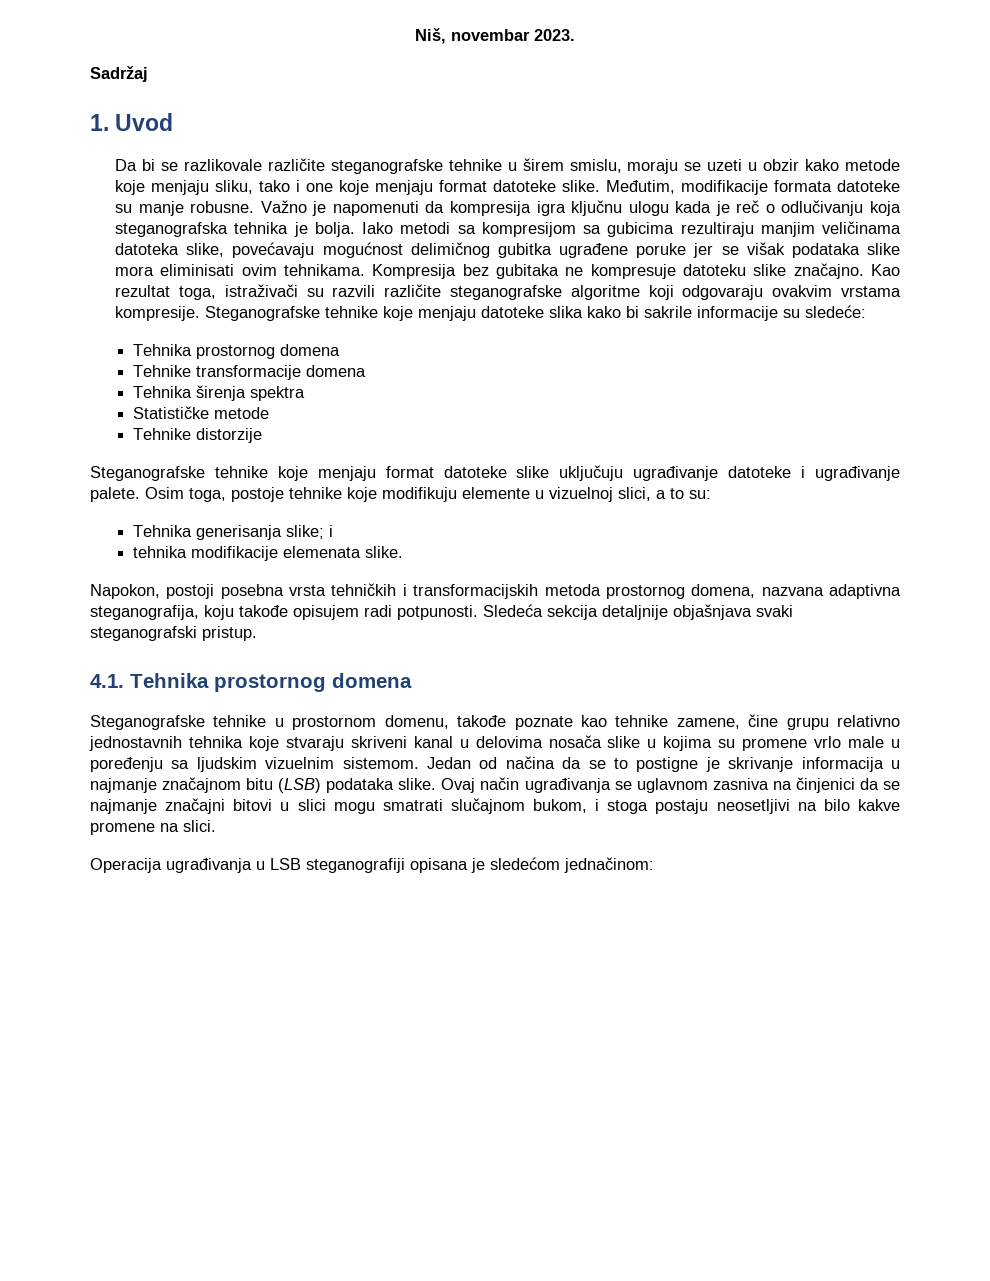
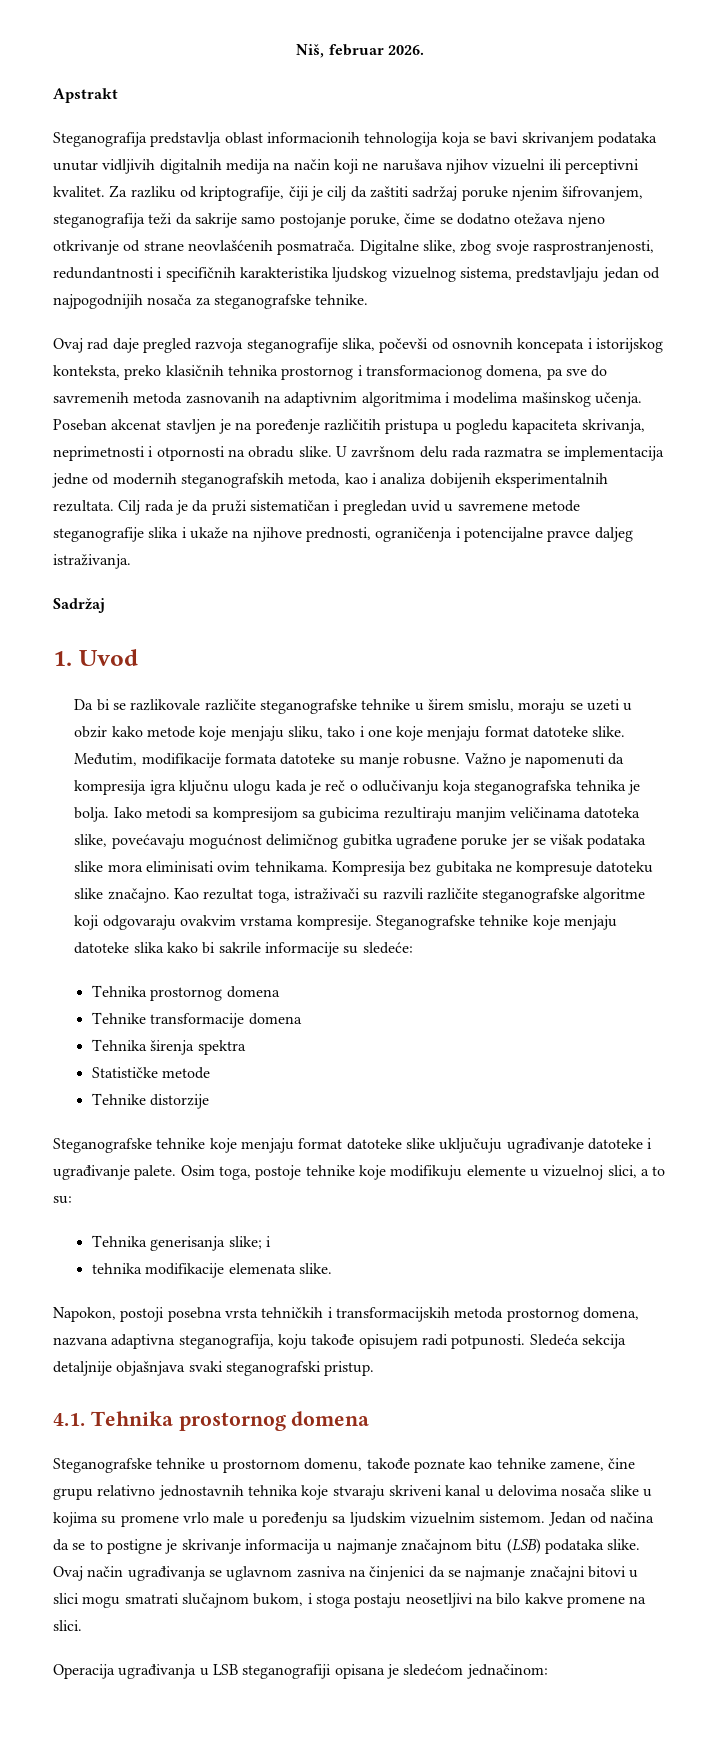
[451,29,575,41] novembar 2023. -> [328,44,424,56] [53,88,118,103] [53,132,657,147] [53,159,639,174] [53,185,644,201] [53,213,605,228] [53,240,654,255] [53,267,660,282] [53,294,369,309] [53,338,663,353] [53,365,608,380] [53,392,642,407] [53,419,645,434] [53,446,664,461] [52,473,608,488] [53,500,580,515] [53,527,633,542] [53,554,131,569] februar 2026. // Apstrakt // Steganografija predstavlja oblast informacionih tehnologija koja se bavi skrivanjem podataka unutar vidljivih digitalnih medija na način koji ne narušava njihov vizuelni ili perceptivni kvalitet. Za razliku od kriptografije, čiji je cilj da zaštiti sadržaj poruke njenim šifrovanjem, steganografija teži da sakrije samo postojanje poruke, čime se dodatno otežava njeno otkrivanje od strane neovlašćenih posmatrača. Digitalne slike, zbog svoje rasprostranjenosti, redundantnosti i specifičnih karakteristika ljudskog vizuelnog sistema, predstavljaju jedan od najpogodnijih nosača za steganografske tehnike. // Ovaj rad daje pregled razvoja steganografije slika, počevši od osnovnih koncepata i istorijskog konteksta, preko klasičnih tehnika prostornog i transformacionog domena, pa sve do savremenih metoda zasnovanih na adaptivnim algoritmima i modelima mašinskog učenja. Poseban akcenat stavljen je na poređenje različitih pristupa u pogledu kapaciteta skrivanja, neprimetnosti i otpornosti na obradu slike. U završnom delu rada razmatra se implementacija jedne od modernih steganografskih metoda, kao i analiza dobijenih eksperimentalnih rezultata. Cilj rada je da pruži sistematičan i pregledan uvid u savremene metode steganografije slika i ukaže na njihove prednosti, ograničenja i potencijalne pravce daljeg istraživanja.

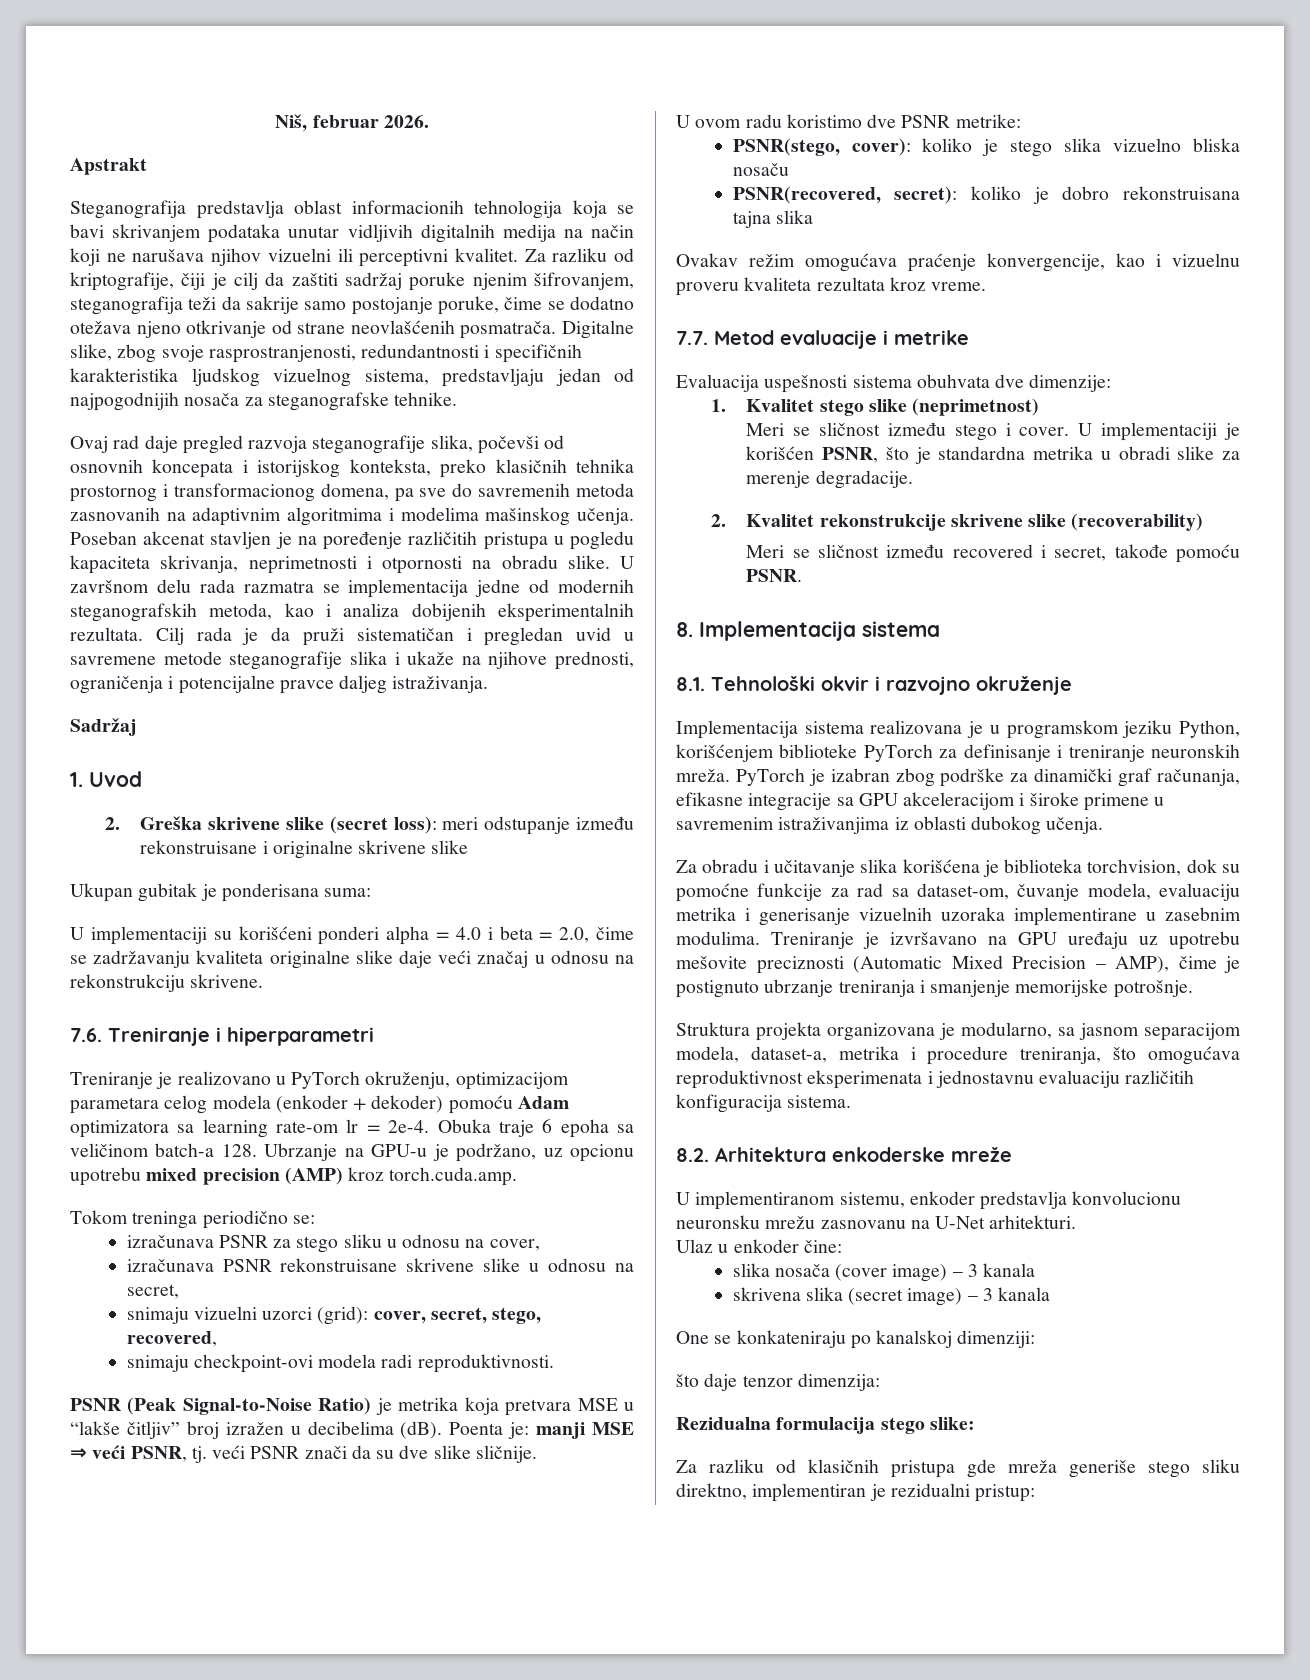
[74,699,633,714] [74,726,626,741] [74,753,625,768] [74,780,641,795] [74,807,641,822] [74,834,647,849] [74,861,654,876] [74,888,646,903] [74,915,617,930] [74,942,413,957] [91,985,280,1001] [91,1012,302,1028] [91,1039,246,1055] [91,1067,211,1079] [91,1093,210,1109] [53,1138,653,1153] [53,1165,666,1180] [53,1196,72,1204] [91,1235,271,1251] [91,1263,332,1278] [53,1307,639,1322] [53,1334,626,1349] [53,1361,375,1376] [53,1411,370,1431] [53,1458,636,1473] [53,1485,652,1500] [53,1512,655,1527] [53,1538,641,1554] [53,1566,639,1581] [53,1593,647,1608] [53,1620,82,1631] [53,1664,548,1679] Da bi se razlikovale različite steganografske tehnike u širem smislu, moraju se uzeti u obzir kako metode koje menjaju sliku, tako i one koje menjaju format datoteke slike. Međutim, modifikacije formata datoteke su manje robusne. Važno je napomenuti da kompresija igra ključnu ulogu kada je reč o odlučivanju koja steganografska tehnika je bolja. Iako metodi sa kompresijom sa gubicima rezultiraju manjim veličinama datoteka slike, povećavaju mogućnost delimičnog gubitka ugrađene poruke jer se višak podataka slike mora eliminisati ovim tehnikama. Kompresija bez gubitaka ne kompresuje datoteku slike značajno. Kao rezultat toga, istraživači su razvili različite steganografske algoritme koji odgovaraju ovakvim vrstama kompresije. Steganografske tehnike koje menjaju datoteke slika kako bi sakrile informacije su sledeće: // Tehnika prostornog domena // Tehnike transformacije domena // Tehnika širenja spektra // Statističke metode // Tehnike distorzije // Steganografske tehnike koje menjaju format datoteke slike uključuju ugrađivanje datoteke i ugrađivanje palete. Osim toga, postoje tehnike koje modifikuju elemente u vizuelnoj slici, a to su: // Tehnika generisanja slike; i // tehnika modifikacije elemenata slike. // Napokon, postoji posebna vrsta tehničkih i transformacijskih metoda prostornog domena, nazvana adaptivna steganografija, koju takođe opisujem radi potpunosti. Sledeća sekcija detaljnije objašnjava svaki steganografski pristup. // 4.1. Tehnika prostornog domena // Steganografske tehnike u prostornom domenu, takođe poznate kao tehnike zamene, čine grupu relativno jednostavnih tehnika koje stvaraju skriveni kanal u delovima nosača slike u kojima su promene vrlo male u poređenju sa ljudskim vizuelnim sistemom. Jedan od načina da se to postigne je skrivanje informacija u najmanje značajnom bitu (LSB) podataka slike. Ovaj način ugrađivanja se uglavnom zasniva na činjenici da se najmanje značajni bitovi u slici mogu smatrati slučajnom bukom, i stoga postaju neosetljivi na bilo kakve promene na slici. // Operacija ugrađivanja u LSB steganografiji opisana je sledećom jednačinom: -> [105,816,635,835] [140,840,469,859] [70,883,372,902] [70,926,634,945] [70,950,634,969] [70,974,264,992] [70,1027,374,1046] [70,1071,569,1090] [70,1095,569,1114] [70,1119,635,1138] [70,1143,635,1162] [70,1167,518,1186] [70,1210,315,1229] [126,1234,540,1253] [126,1258,634,1272] [126,1284,179,1299] [126,1306,542,1325] [126,1331,217,1347] [126,1354,554,1373] [70,1397,635,1416] [70,1421,634,1439] [70,1445,537,1463] [676,114,1021,128] [732,138,1240,157] [732,163,789,176] [732,186,1240,204] [732,210,813,228] [676,253,1240,272] [676,277,987,296] [676,330,969,349] [676,374,1112,393] [711,398,1040,416] [746,422,1241,441] [746,446,1240,464] [746,470,913,489] [711,513,1204,531] [746,544,1240,563] [746,569,803,582] [676,621,940,641] [676,676,1072,695] [676,720,1240,739] [676,744,1240,762] [676,768,1240,787] [676,792,1165,811] [676,816,1104,835] [676,859,1240,877] [676,883,1240,902] [676,907,1241,926] [676,931,1240,950] [676,955,1240,974] [676,979,1193,998] [676,1022,1241,1041] [676,1046,1240,1065] [676,1070,1195,1089] [676,1094,852,1113] [676,1147,1012,1162] [676,1191,1182,1210] [676,1215,1077,1229] [676,1239,842,1253] [732,1263,1036,1282] [732,1287,1051,1306] [676,1330,1036,1349] [676,1373,880,1391] [676,1417,975,1434] [676,1459,1240,1478] [676,1483,1036,1502] 2. Greška skrivene slike (secret loss): meri odstupanje između rekonstruisane i originalne skrivene slike // Ukupan gubitak je ponderisana suma: // U implementaciji su korišćeni ponderi alpha = 4.0 i beta = 2.0, čime se zadržavanju kvaliteta originalne slike daje veći značaj u odnosu na rekonstrukciju skrivene. // 7.6. Treniranje i hiperparametri // Treniranje je realizovano u PyTorch okruženju, optimizacijom parametara celog modela (enkoder + dekoder) pomoću Adam optimizatora sa learning rate-om lr = 2e-4. Obuka traje 6 epoha sa veličinom batch-a 128. Ubrzanje na GPU-u je podržano, uz opcionu upotrebu mixed precision (AMP) kroz torch.cuda.amp. // Tokom treninga periodično se: // izračunava PSNR za stego sliku u odnosu na cover, // izračunava PSNR rekonstruisane skrivene slike u odnosu na secret, // snimaju vizuelni uzorci (grid): cover, secret, stego, recovered, // snimaju checkpoint-ovi modela radi reproduktivnosti. // PSNR (Peak Signal-to-Noise Ratio) je metrika koja pretvara MSE u “lakše čitljiv” broj izražen u decibelima (dB). Poenta je: manji MSE ⇒ veći PSNR, tj. veći PSNR znači da su dve slike sličnije. // U ovom radu koristimo dve PSNR metrike: // PSNR(stego, cover): koliko je stego slika vizuelno bliska nosaču // PSNR(recovered, secret): koliko je dobro rekonstruisana tajna slika // Ovakav režim omogućava praćenje konvergencije, kao i vizuelnu proveru kvaliteta rezultata kroz vreme. // 7.7. Metod evaluacije i metrike // Evaluacija uspešnosti sistema obuhvata dve dimenzije: // 1. Kvalitet stego slike (neprimetnost) // Meri se sličnost između stego i cover. U implementaciji je korišćen PSNR, što je standardna metrika u obradi slike za merenje degradacije. // 2. Kvalitet rekonstrukcije skrivene slike (recoverability) // Meri se sličnost između recovered i secret, takođe pomoću PSNR. // 8. Implementacija sistema // 8.1. Tehnološki okvir i razvojno okruženje // Implementacija sistema realizovana je u programskom jeziku Python, korišćenjem biblioteke PyTorch za definisanje i treniranje neuronskih mreža. PyTorch je izabran zbog podrške za dinamički graf računanja, efikasne integracije sa GPU akceleracijom i široke primene u savremenim istraživanjima iz oblasti dubokog učenja. // Za obradu i učitavanje slika korišćena je biblioteka torchvision, dok su pomoćne funkcije za rad sa dataset-om, čuvanje modela, evaluaciju metrika i generisanje vizuelnih uzoraka implementirane u zasebnim modulima. Treniranje je izvršavano na GPU uređaju uz upotrebu mešovite preciznosti (Automatic Mixed Precision – AMP), čime je postignuto ubrzanje treniranja i smanjenje memorijske potrošnje. // Struktura projekta organizovana je modularno, sa jasnom separacijom modela, dataset-a, metrika i procedure treniranja, što omogućava reproduktivnost eksperimenata i jednostavnu evaluaciju različitih konfiguracija sistema. // 8.2. Arhitektura enkoderske mreže // U implementiranom sistemu, enkoder predstavlja konvolucionu neuronsku mrežu zasnovanu na U-Net arhitekturi. // Ulaz u enkoder čine: // slika nosača (cover image) – 3 kanala // skrivena slika (secret image) – 3 kanala // One se konkateniraju po kanalskoj dimenziji: // što daje tenzor dimenzija: // Rezidualna formulacija stego slike: // Za razliku od klasičnih pristupa gde mreža generiše stego sliku direktno, implementiran je rezidualni pristup:

